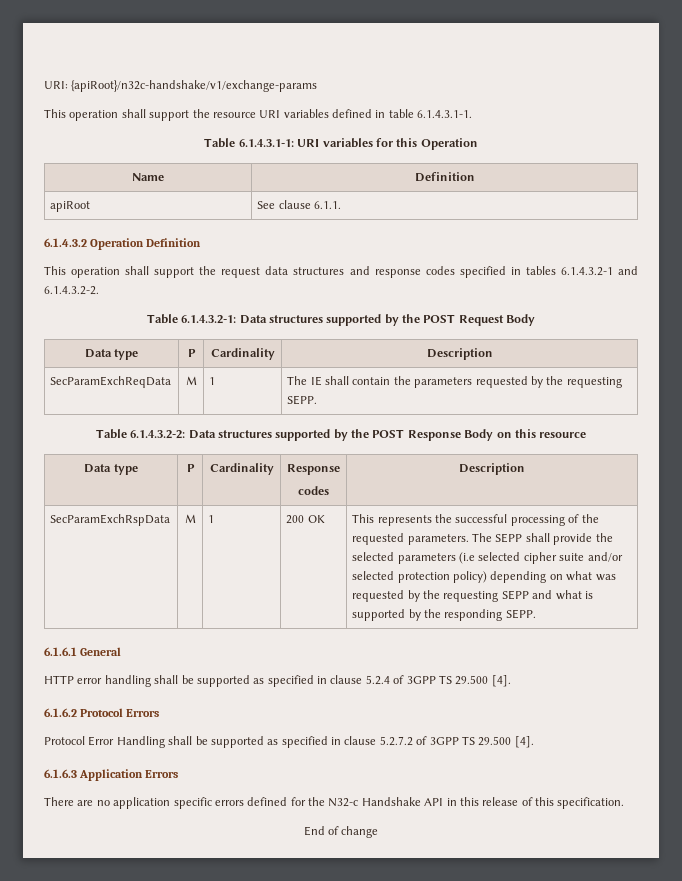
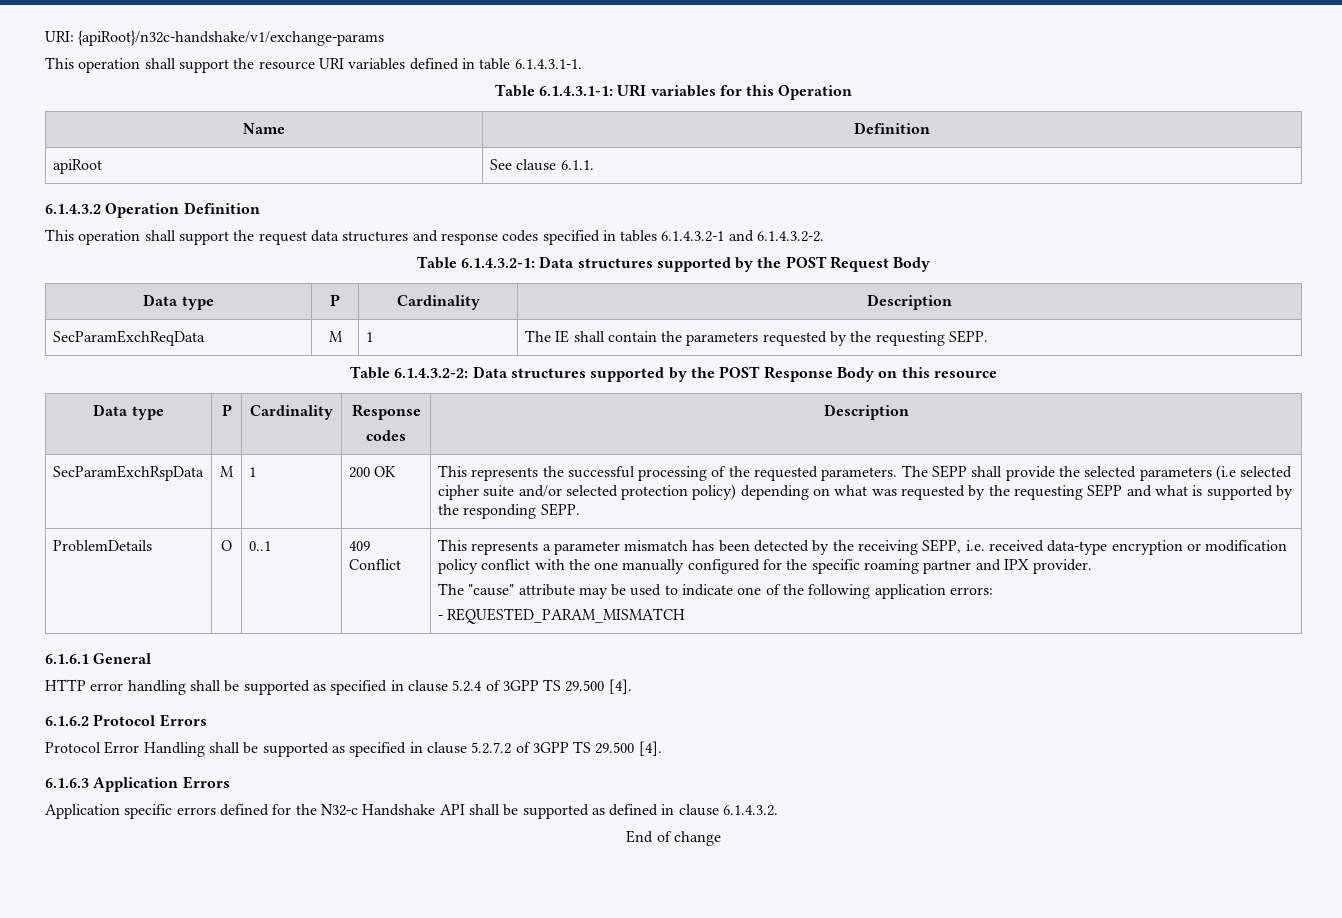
(536, 614) none -> [52,540,152,552] [221,540,232,551] [248,541,271,551] [348,541,370,551] [348,559,401,570] [437,539,1288,555] [437,559,1093,574] [437,583,994,599] [437,608,686,624] // ProblemDetails | O | 0..1 | 409 Conflict | This represents a parameter mismatch has been detected by the receiving SEPP, i.e. received data-type encryption or modification policy conflict with the one manually configured for the specific roaming partner and IPX provider. // The "cause" attribute may be used to indicate one of the following application errors: // - REQUESTED_PARAM_MISMATCH
[44,797,171,809] There are no application -> [45,804,120,819] Application
[446,797,625,809] in this release of this specification. -> [468,804,779,819] shall be supported as defined in clause 6.1.4.3.2.

